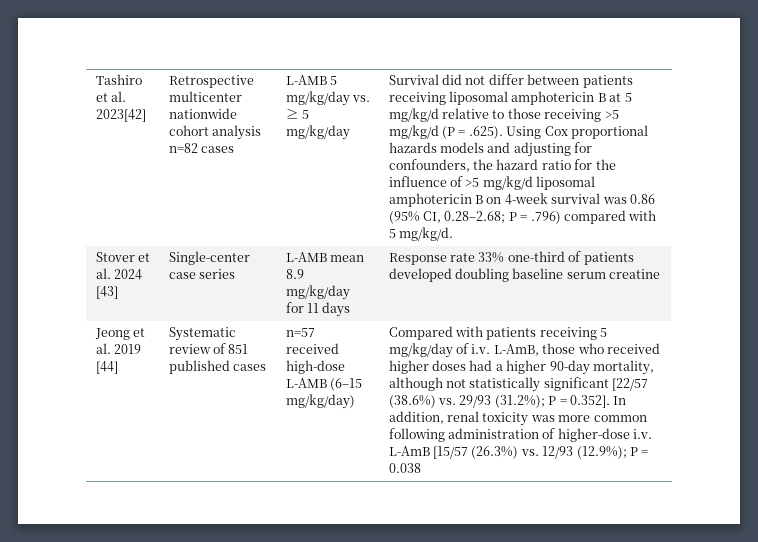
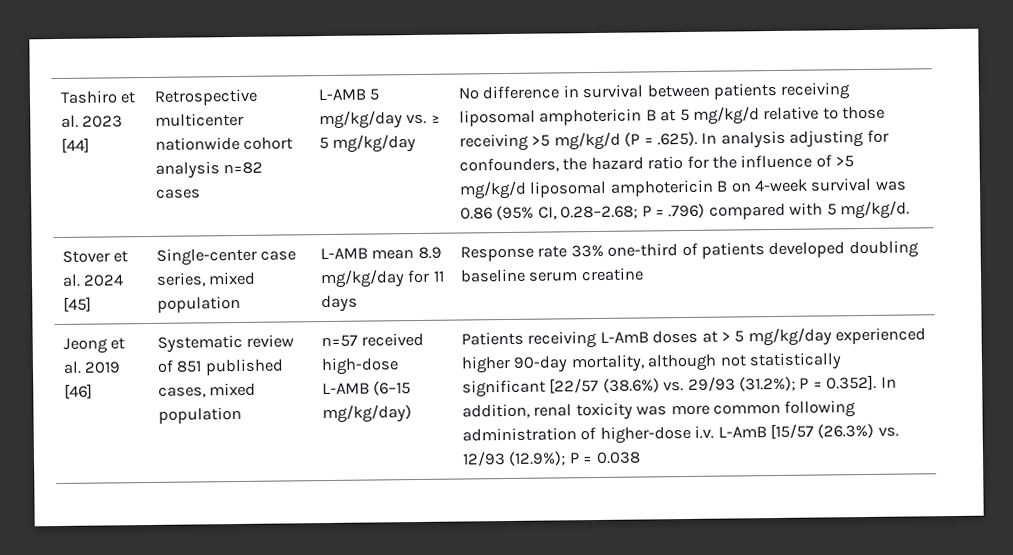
[95,109,146,122] 2023[42] -> [82,115,124,128] [60,137,90,153] 2023 [44]
[388,74,524,85] Survival did not differ -> [457,84,644,100] No difference in survival
[506,125,648,139] [388,142,511,153] Using Cox proportional hazards models and -> [701,130,786,149] In analysis
[95,286,118,299] [43] -> [62,296,92,312] [45]
[199,269,236,279] series -> [155,271,257,287] [156,295,241,313] series, mixed population
[95,361,118,374] [44] -> [63,383,93,399] [46]
[233,364,267,371] cases -> [157,382,257,398] [157,406,242,424] cases, mixed population
[388,326,608,340] [388,343,660,358] [388,360,503,374] Compared with patients receiving 5 mg/kg/day of i.v. L-AmB, those who received higher doses had a -> [460,327,927,349] Patients receiving L-AmB doses at > 5 mg/kg/day experienced

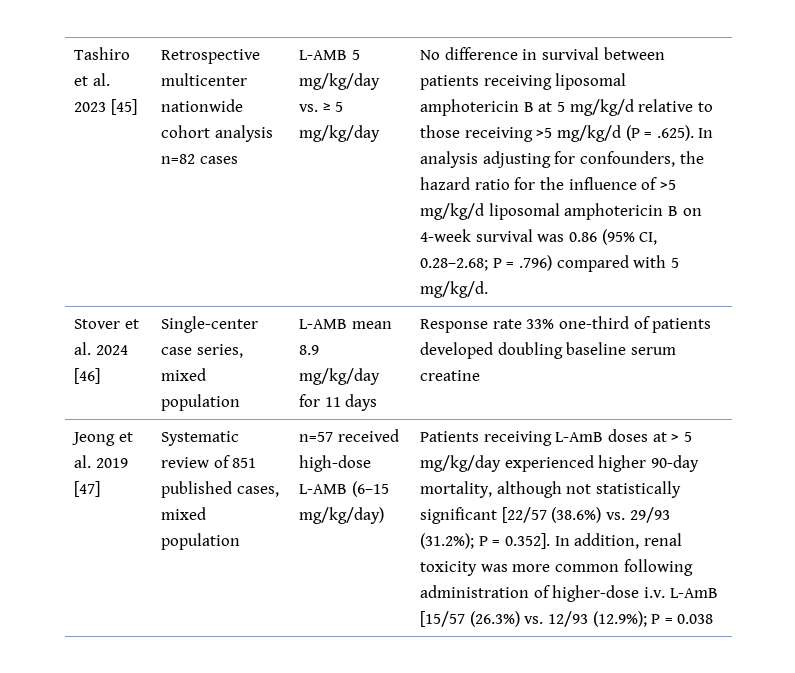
[60,137,90,153] [44] -> [110,99,137,115] [45]
[62,296,92,312] [45] -> [74,368,101,384] [46]
[63,383,93,399] [46] -> [74,481,101,497] [47]

